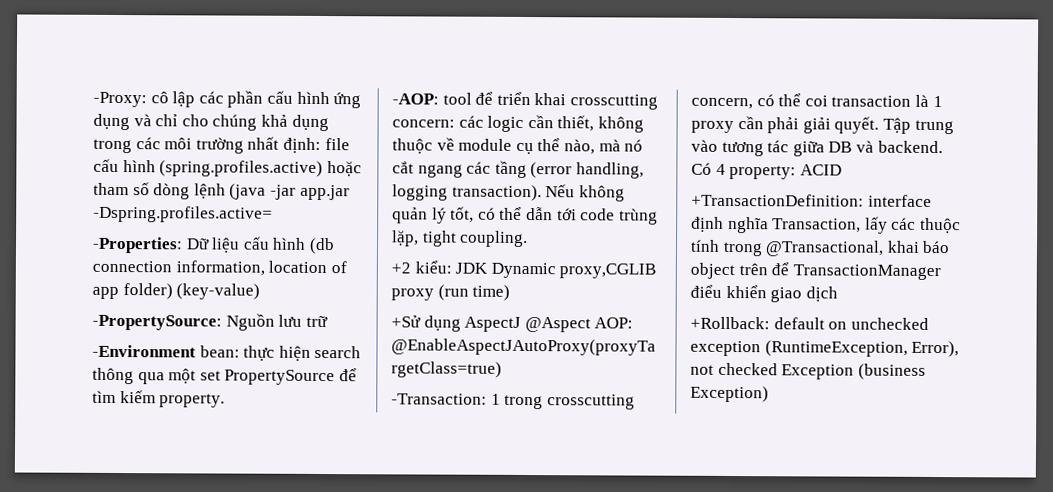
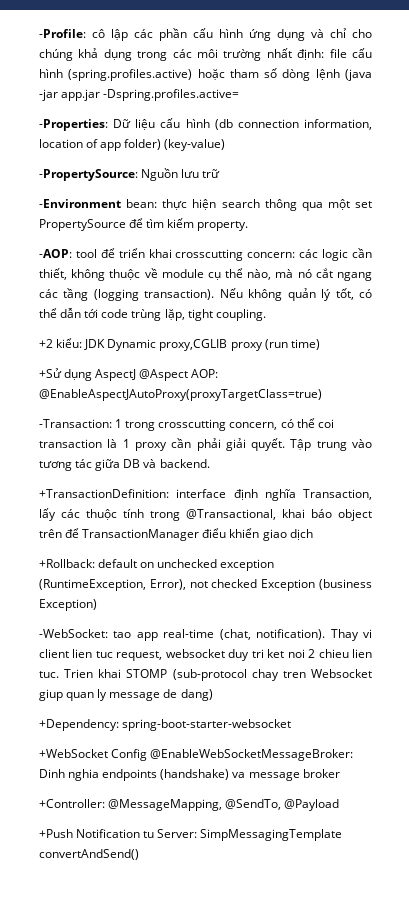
[93,91,147,108] -Proxy: -> [39,29,86,38] -Profile:
[530,162,644,179] [392,184,448,201] (error handling, logging -> [93,289,139,301] (logging
[691,162,842,180] Có 4 property: ACID -> (210, 463) none
(769, 394) none -> [39,629,372,641] [39,649,372,661] [39,669,372,681] [39,689,213,701] [39,719,292,731] [39,749,354,761] [39,769,340,781] [39,799,340,811] [39,829,343,841] [39,849,139,860] // -WebSocket: tao app real-time (chat, notification). Thay vi client lien tuc request, websocket duy tri ket noi 2 chieu lien tuc. Trien khai STOMP (sub-protocol chay tren Websocket giup quan ly message de dang) // +Dependency: spring-boot-starter-websocket // +WebSocket Config @EnableWebSocketMessageBroker: Dinh nghia endpoints (handshake) va message broker // +Controller: @MessageMapping, @SendTo, @Payload // +Push Notification tu Server: SimpMessagingTemplate convertAndSend()

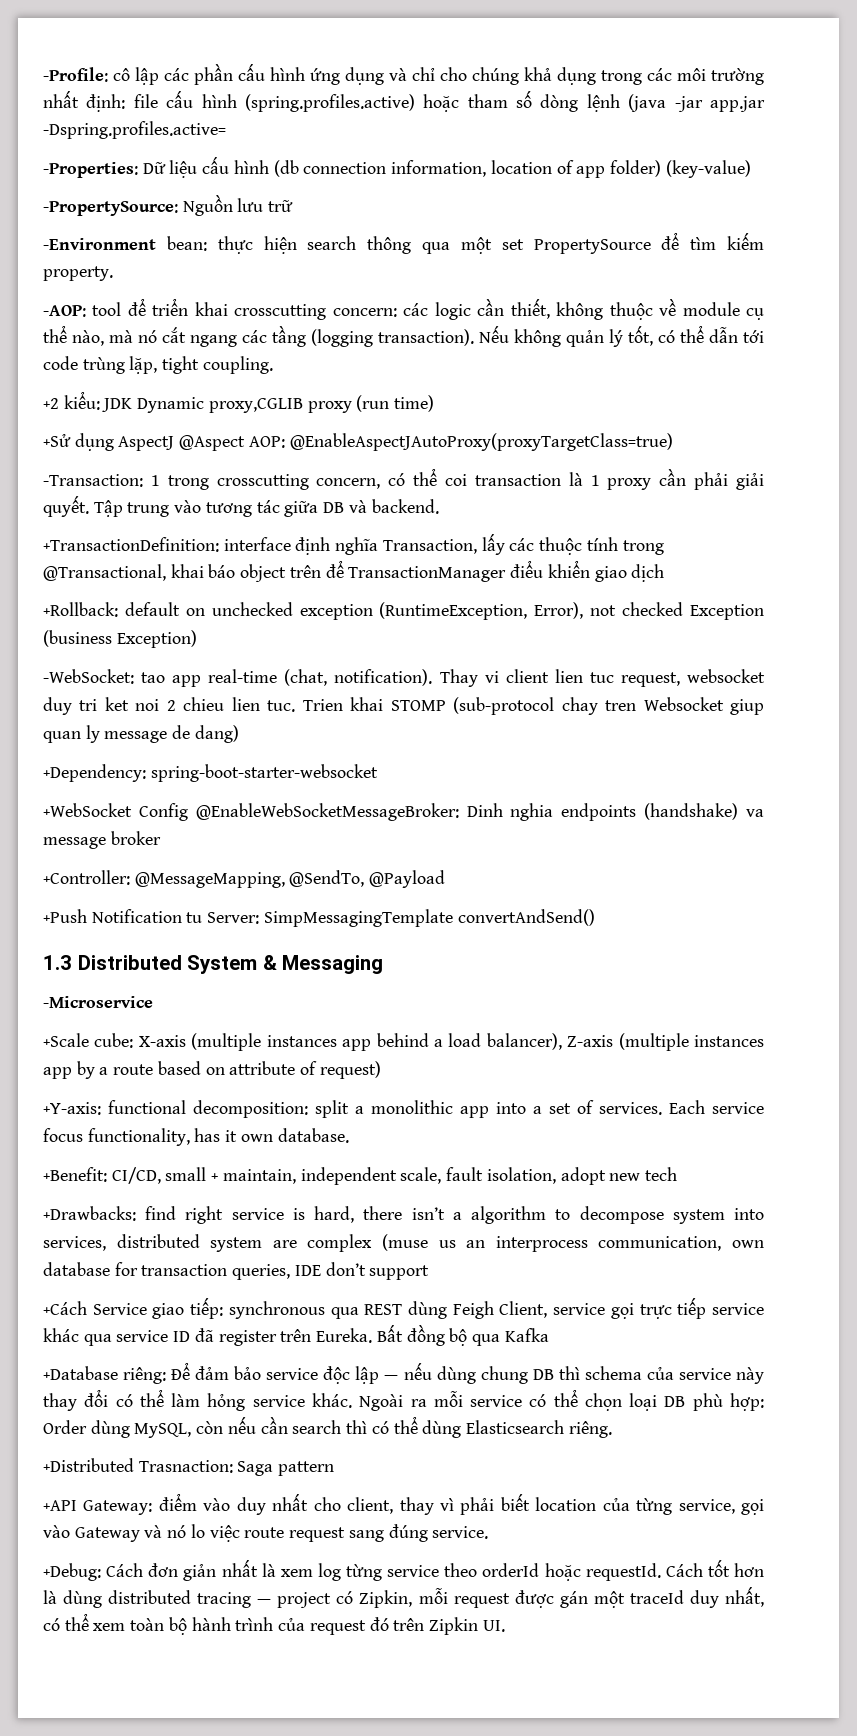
(139, 854) none -> [43,955,384,974] [43,996,153,1008] [43,1033,765,1051] [43,1061,381,1079] [43,1100,764,1118] [43,1128,349,1146] [43,1167,677,1185] [43,1206,765,1224] [43,1234,765,1252] [43,1262,430,1280] [43,1297,764,1319] [43,1324,549,1346] [43,1362,764,1384] [43,1389,765,1411] [43,1416,612,1438] [43,1458,335,1476] [43,1493,764,1515] [43,1524,489,1542] [43,1559,764,1581] [43,1586,765,1608] [43,1613,505,1635] // 1.3 Distributed System & Messaging // -Microservice // +Scale cube: X-axis (multiple instances app behind a load balancer), Z-axis (multiple instances app by a route based on attribute of request) // +Y-axis: functional decomposition: split a monolithic app into a set of services. Each service focus functionality, has it own database. // +Benefit: CI/CD, small + maintain, independent scale, fault isolation, adopt new tech // +Drawbacks: find right service is hard, there isn’t a algorithm to decompose system into services, distributed system are complex (muse us an interprocess communication, own database for transaction queries, IDE don’t support // +Cách Service giao tiếp: synchronous qua REST dùng Feigh Client, service gọi trực tiếp service khác qua service ID đã register trên Eureka. Bất đồng bộ qua Kafka // +Database riêng: Để đảm bảo service độc lập — nếu dùng chung DB thì schema của service này thay đổi có thể làm hỏng service khác. Ngoài ra mỗi service có thể chọn loại DB phù hợp: Order dùng MySQL, còn nếu cần search thì có thể dùng Elasticsearch riêng. // +Distributed Trasnaction: Saga pattern // +API Gateway: điểm vào duy nhất cho client, thay vì phải biết location của từng service, gọi vào Gateway và nó lo việc route request sang đúng service. // +Debug: Cách đơn giản nhất là xem log từng service theo orderId hoặc requestId. Cách tốt hơn là dùng distributed tracing — project có Zipkin, mỗi request được gán một traceId duy nhất, có thể xem toàn bộ hành trình của request đó trên Zipkin UI.

